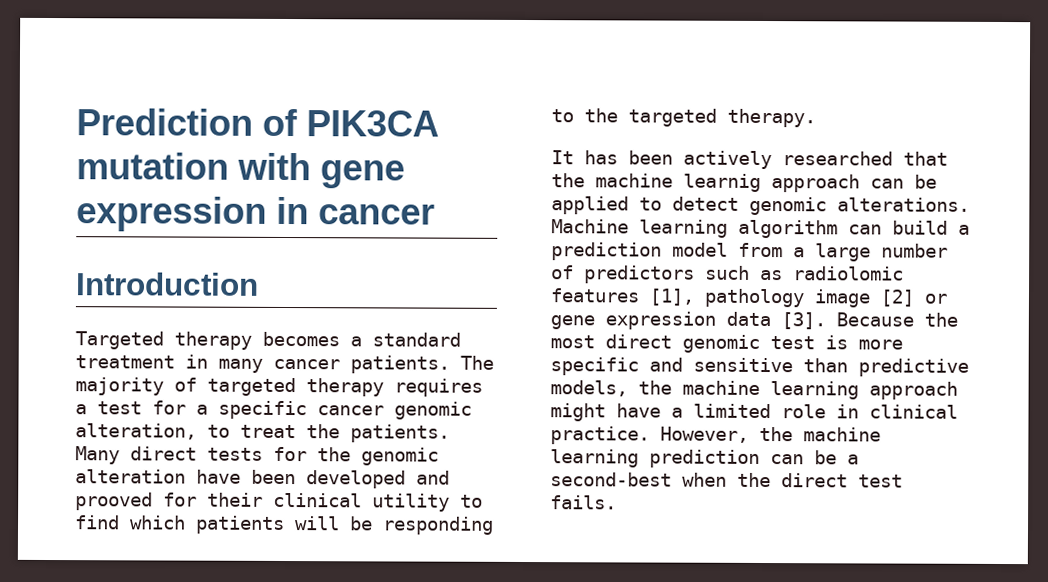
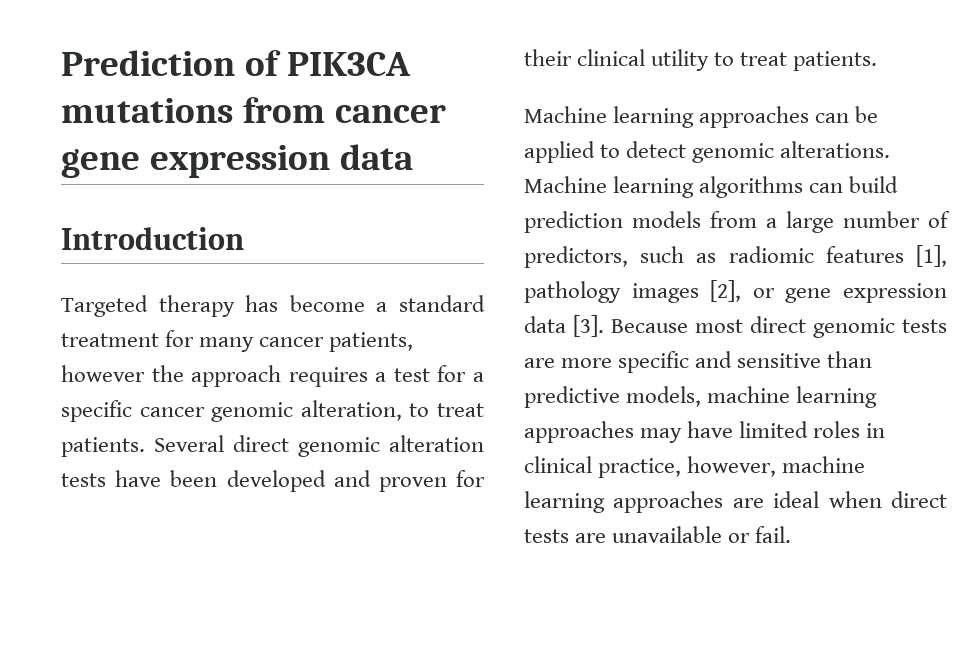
[76,152,405,189] [76,196,435,232] mutation with gene expression in cancer -> [61,97,446,123] [61,144,413,178] mutations from cancer gene expression data
[262,331,340,347] becomes -> [245,295,365,312] has become
[185,354,208,369] in -> [165,330,195,347] for
[350,355,494,374] [75,377,384,397] patients. The majority of targeted therapy -> [329,332,414,352] [61,365,282,387] patients, however the approach
[306,424,450,443] [75,446,351,465] the patients. Many direct tests for the -> [61,435,289,457] patients. Several direct
(186, 476) none -> [61,473,106,487] tests
[75,492,153,511] prooved -> [378,477,447,492] proven
[74,515,494,535] [551,108,816,128] [551,150,948,170] [551,173,860,193] find which patients will be responding to the targeted therapy. // It has been actively researched that the machine learnig approach -> [740,51,878,71] [524,106,810,128] treat patients. // Machine learning approaches
[738,219,838,239] algorithm -> [699,176,804,198] algorithms
[958,224,970,235] [551,242,728,261] a prediction model -> [524,211,701,233] prediction models
[584,265,695,284] predictors -> [524,246,628,268] predictors,
[793,266,904,281] radiolomic -> [728,246,814,263] radiomic
[814,289,915,308] image [2] -> [631,280,742,303] images [2],
[924,312,958,327] the -> (688, 326) none
[770,335,848,350] test is -> [902,319,947,333] [524,358,555,368] tests are
[638,380,958,400] [550,403,958,422] [550,426,881,445] [550,449,859,468] [550,472,903,488] [550,495,617,510] the machine learning approach might have a limited role in clinical practice. However, the machine learning prediction can be a second-best when the direct test fails. -> [707,386,878,408] [524,421,886,443] [524,456,866,478] [524,491,947,513] [524,526,792,543] machine learning approaches may have limited roles in clinical practice, however, machine learning approaches are ideal when direct tests are unavailable or fail.

